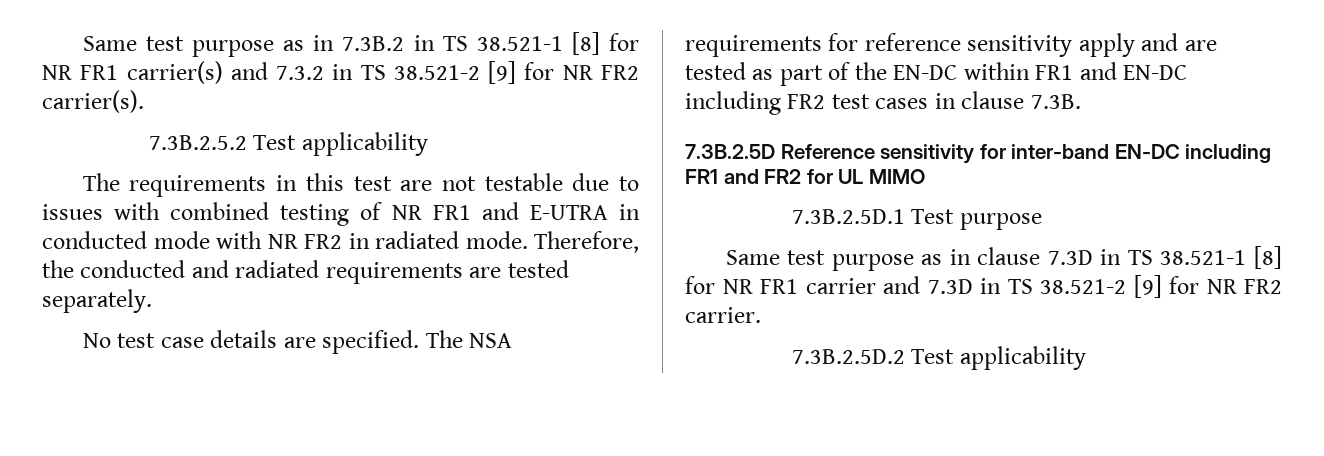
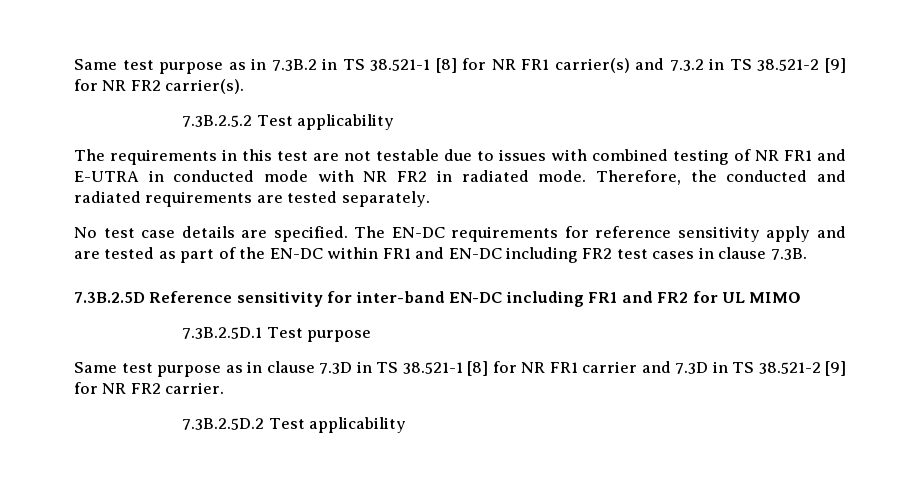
[469,333,513,348] NSA -> [391,227,445,238] EN-DC

